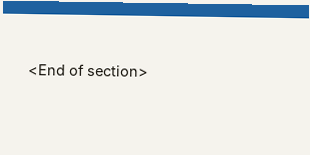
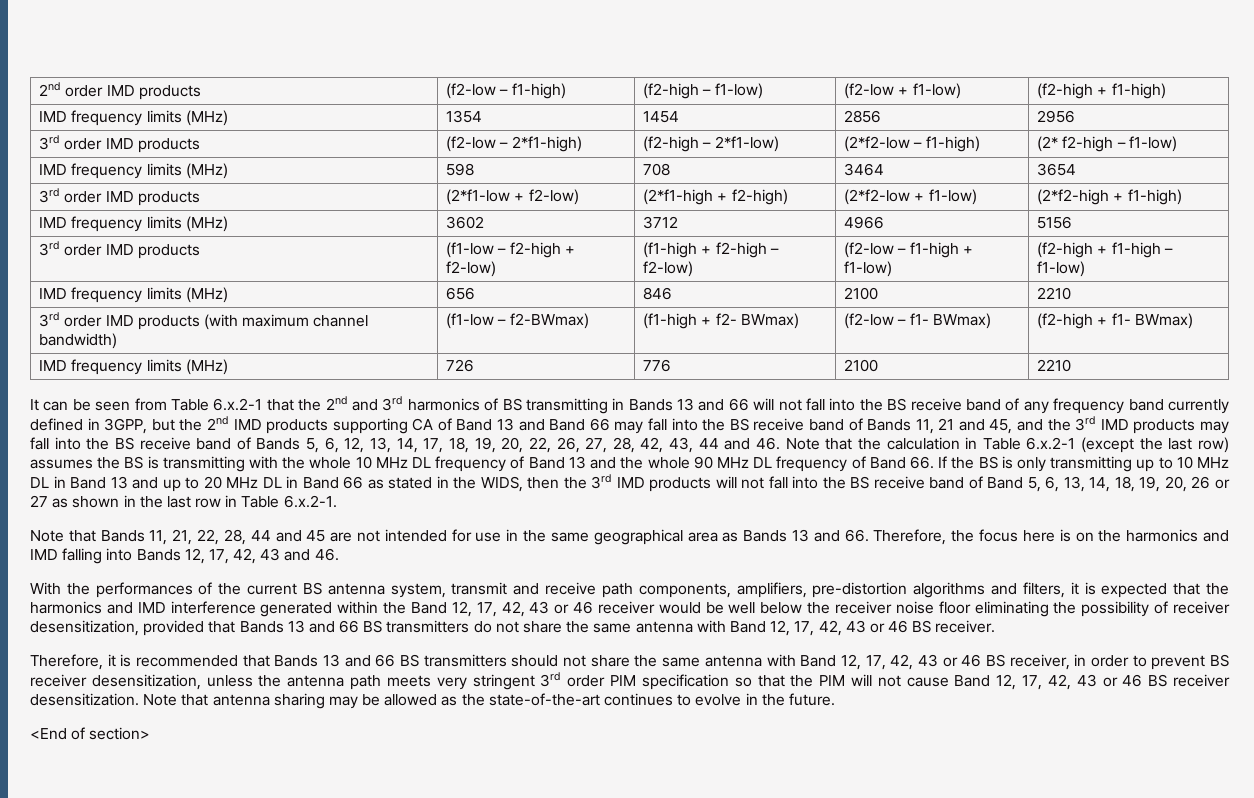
(28, 70) none -> [39,82,201,100] [446,83,566,99] [643,83,763,99] [844,83,961,99] [1037,83,1166,99] [39,110,228,126] [446,110,483,123] [643,111,680,123] [844,110,882,123] [1037,110,1076,123] [39,135,200,153] [446,136,582,152] [643,136,779,152] [844,136,980,152] [1037,136,1177,152] [39,163,228,179] [446,163,475,176] [643,163,671,176] [844,163,885,176] [1037,163,1077,176] [39,188,200,206] [446,189,579,205] [643,189,788,205] [844,189,977,205] [1037,189,1182,205] [39,216,228,232] [446,216,485,229] [643,216,679,229] [844,216,885,229] [1037,216,1073,229] [39,241,200,259] [446,242,575,258] [446,261,497,277] [643,242,779,258] [643,261,694,277] [844,242,973,258] [844,261,893,277] [1037,242,1173,258] [1037,261,1086,277] [39,287,228,303] [446,287,476,300] [643,287,673,300] [844,287,879,300] [1037,287,1072,300] [39,312,369,330] [39,333,118,349] [446,313,589,329] [643,313,799,329] [844,313,991,329] [1037,313,1193,329] [39,359,228,375] [446,359,475,372] [643,359,672,372] [844,359,879,372] [1037,359,1072,372] [30,396,1229,414] [30,416,1229,434] [30,437,1230,453] [30,456,1230,472] [30,474,1230,492] [30,495,337,508] [30,529,1230,545] [30,548,339,564] [30,582,1230,598] [30,601,1230,617] [30,620,996,636] [30,654,1229,670] [30,672,1231,690] [30,693,835,709] 2nd order IMD products | (f2-low – f1-high) | (f2-high – f1-low) | (f2-low + f1-low) | (f2-high + f1-high) // IMD frequency limits (MHz) | 1354 | 1454 | 2856 | 2956 // 3rd order IMD products | (f2-low – 2*f1-high) | (f2-high – 2*f1-low) | (2*f2-low – f1-high) | (2* f2-high – f1-low) // IMD frequency limits (MHz) | 598 | 708 | 3464 | 3654 // 3rd order IMD products | (2*f1-low + f2-low) | (2*f1-high + f2-high) | (2*f2-low + f1-low) | (2*f2-high + f1-high) // IMD frequency limits (MHz) | 3602 | 3712 | 4966 | 5156 // 3rd order IMD products | (f1-low – f2-high + f2-low) | (f1-high + f2-high – f2-low) | (f2-low – f1-high + f1-low) | (f2-high + f1-high – f1-low) // IMD frequency limits (MHz) | 656 | 846 | 2100 | 2210 // 3rd order IMD products (with maximum channel bandwidth) | (f1-low – f2-BWmax) | (f1-high + f2- BWmax) | (f2-low – f1- BWmax) | (f2-high + f1- BWmax) // IMD frequency limits (MHz) | 726 | 776 | 2100 | 2210 // It can be seen from Table 6.x.2-1 that the 2nd and 3rd harmonics of BS transmitting in Bands 13 and 66 will not fall into the BS receive band of any frequency band currently defined in 3GPP, but the 2nd IMD products supporting CA of Band 13 and Band 66 may fall into the BS receive band of Bands 11, 21 and 45, and the 3rd IMD products may fall into the BS receive band of Bands 5, 6, 12, 13, 14, 17, 18, 19, 20, 22, 26, 27, 28, 42, 43, 44 and 46. Note that the calculation in Table 6.x.2-1 (except the last row) assumes the BS is transmitting with the whole 10 MHz DL frequency of Band 13 and the whole 90 MHz DL frequency of Band 66. If the BS is only transmitting up to 10 MHz DL in Band 13 and up to 20 MHz DL in Band 66 as stated in the WIDS, then the 3rd IMD products will not fall into the BS receive band of Band 5, 6, 13, 14, 18, 19, 20, 26 or 27 as shown in the last row in Table 6.x.2-1. // Note that Bands 11, 21, 22, 28, 44 and 45 are not intended for use in the same geographical area as Bands 13 and 66. Therefore, the focus here is on the harmonics and IMD falling into Bands 12, 17, 42, 43 and 46. // With the performances of the current BS antenna system, transmit and receive path components, amplifiers, pre-distortion algorithms and filters, it is expected that the harmonics and IMD interference generated within the Band 12, 17, 42, 43 or 46 receiver would be well below the receiver noise floor eliminating the possibility of receiver desensitization, provided that Bands 13 and 66 BS transmitters do not share the same antenna with Band 12, 17, 42, 43 or 46 BS receiver. // Therefore, it is recommended that Bands 13 and 66 BS transmitters should not share the same antenna with Band 12, 17, 42, 43 or 46 BS receiver, in order to prevent BS receiver desensitization, unless the antenna path meets very stringent 3rd order PIM specification so that the PIM will not cause Band 12, 17, 42, 43 or 46 BS receiver desensitization. Note that antenna sharing may be allowed as the state-of-the-art continues to evolve in the future. //

